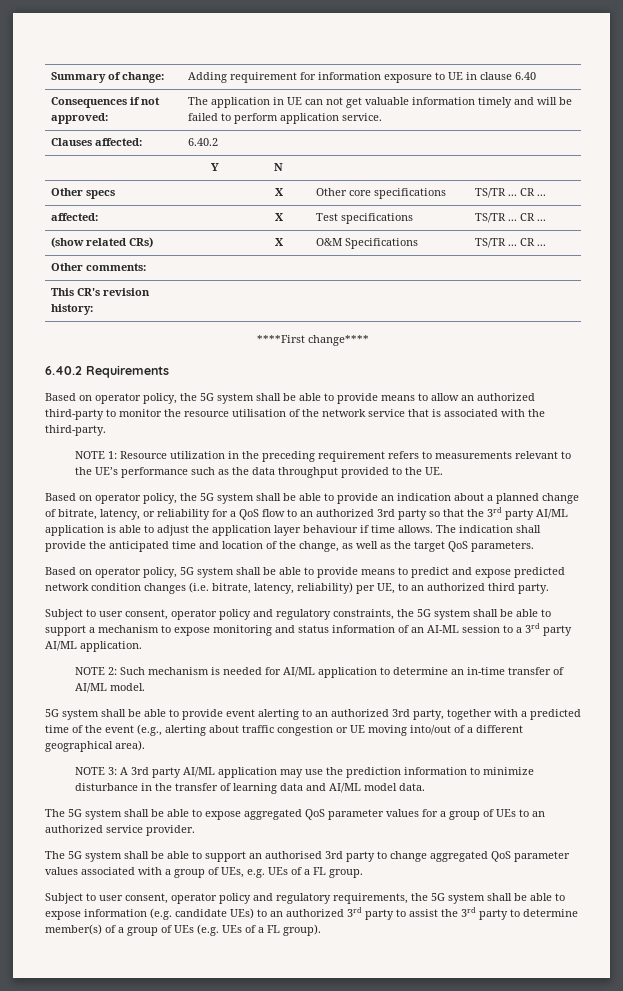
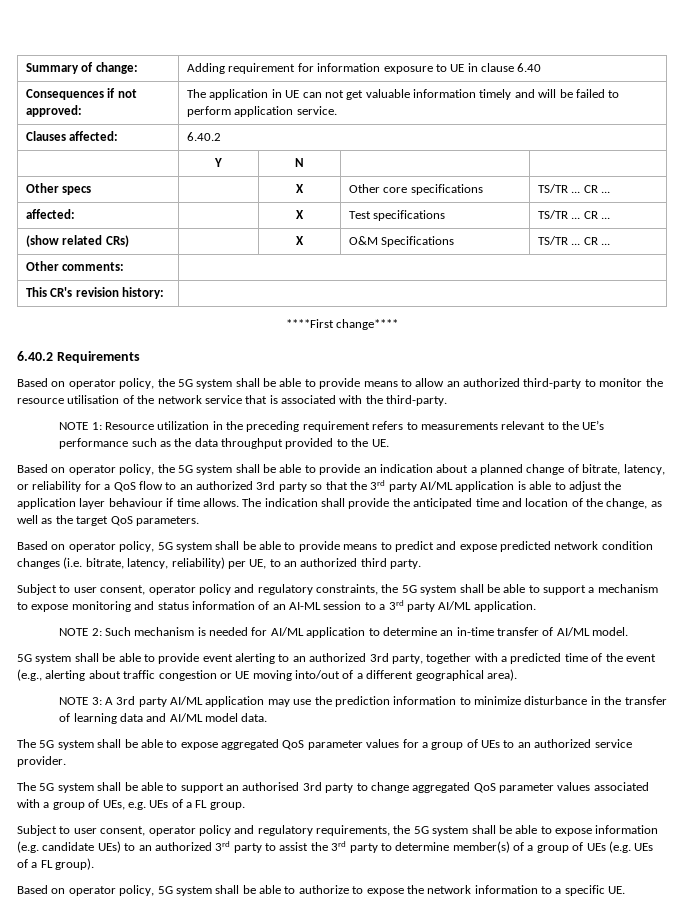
(321, 930) none -> [17,885,626,896] // Based on operator policy, 5G system shall be able to authorize to expose the network information to a specific UE.

